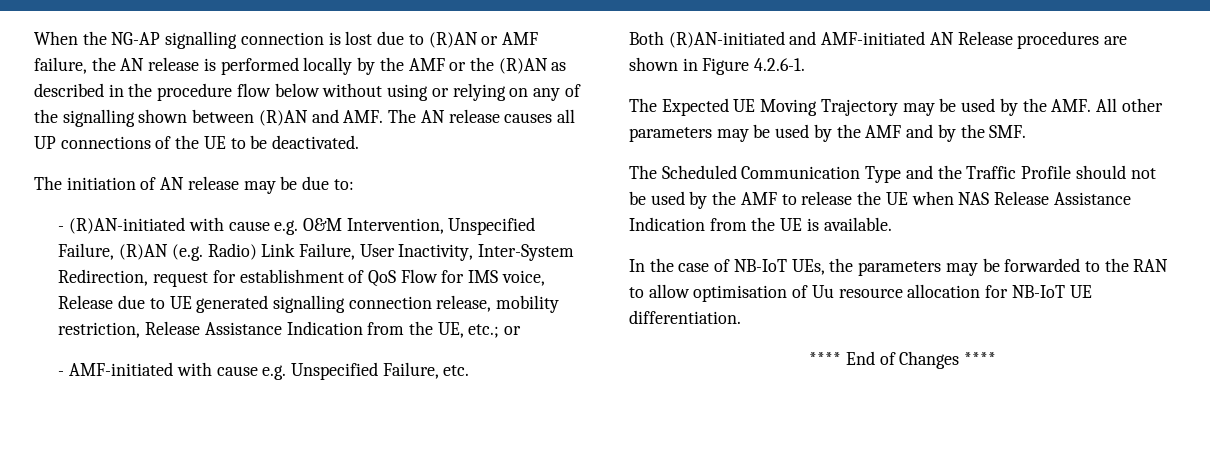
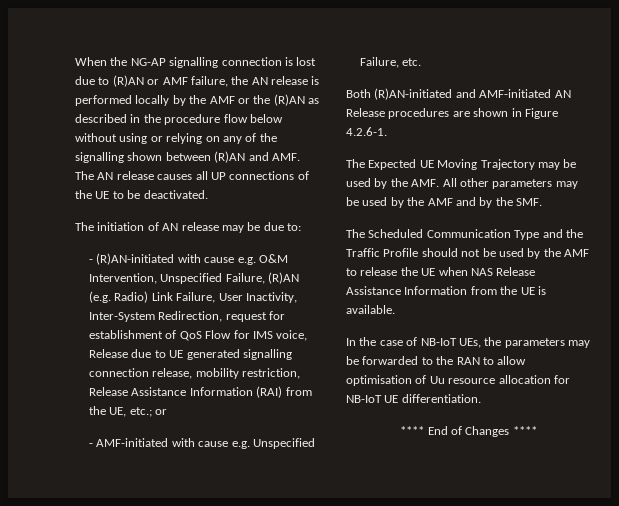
[286,321,363,335] Indication -> [189,386,283,398] Information (RAI)
[629,217,705,231] Indication -> [404,286,468,295] Information

